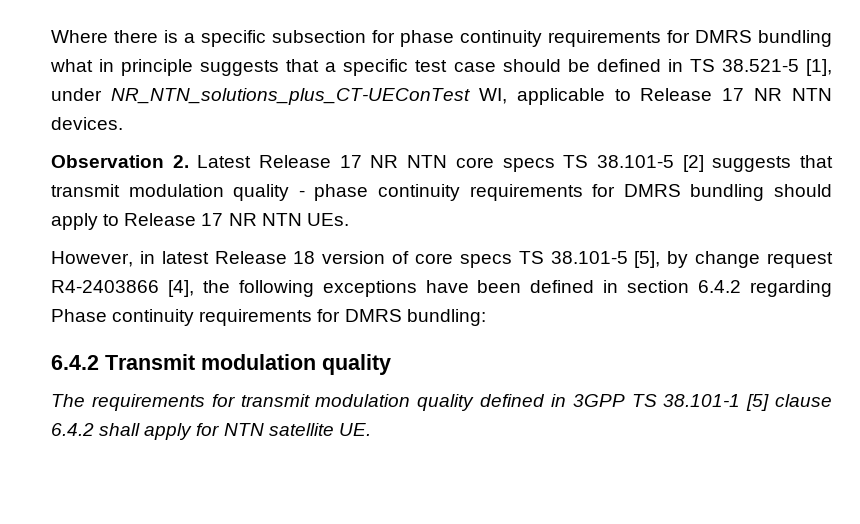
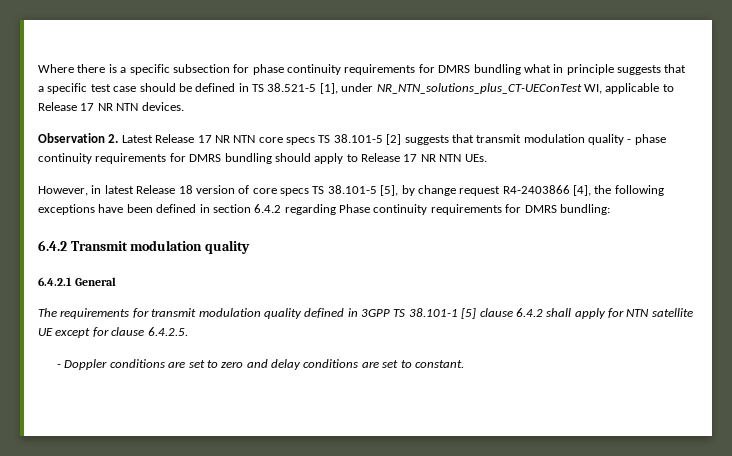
(391, 364) none -> [38,277,117,286] // 6.4.2.1 General
[338,423,371,436] UE. -> [38,327,188,338] [57,359,464,370] UE except for clause 6.4.2.5. // - Doppler conditions are set to zero and delay conditions are set to constant.

